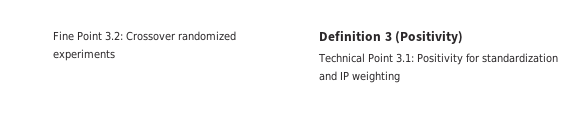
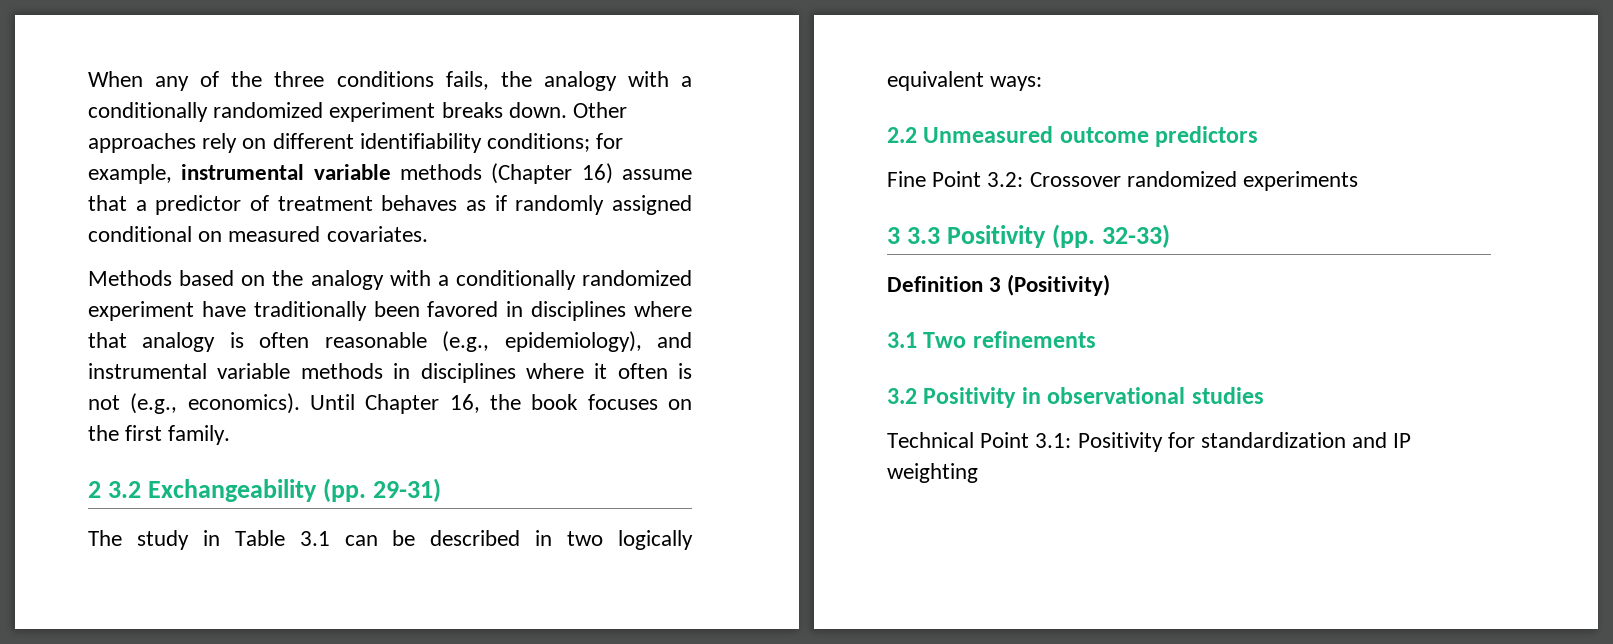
(53, 36) none -> [88,71,693,91] [88,102,628,122] [88,133,624,153] [88,163,692,184] [88,195,692,215] [88,226,428,242] [88,270,692,290] [88,301,692,321] [88,331,692,352] [88,363,692,383] [88,393,692,414] [88,425,231,445] [88,478,441,502] [88,530,693,550] [887,71,1043,91] [887,126,1259,147] When any of the three conditions fails, the analogy with a conditionally randomized experiment breaks down. Other approaches rely on different identifiability conditions; for example, instrumental variable methods (Chapter 16) assume that a predictor of treatment behaves as if randomly assigned conditional on measured covariates. // Methods based on the analogy with a conditionally randomized experiment have traditionally been favored in disciplines where that analogy is often reasonable (e.g., epidemiology), and instrumental variable methods in disciplines where it often is not (e.g., economics). Until Chapter 16, the book focuses on the first family. // 2 3.2 Exchangeability (pp. 29-31) // The study in Table 3.1 can be described in two logically equivalent ways: // 2.2 Unmeasured outcome predictors //
[319,30,464,44] Definition 3 (Positivity) -> [887,224,1170,248] [887,274,1111,296] [887,331,1096,348] [887,387,1264,408] 3 3.3 Positivity (pp. 32-33) // Definition 3 (Positivity) // 3.1 Two refinements // 3.2 Positivity in observational studies

